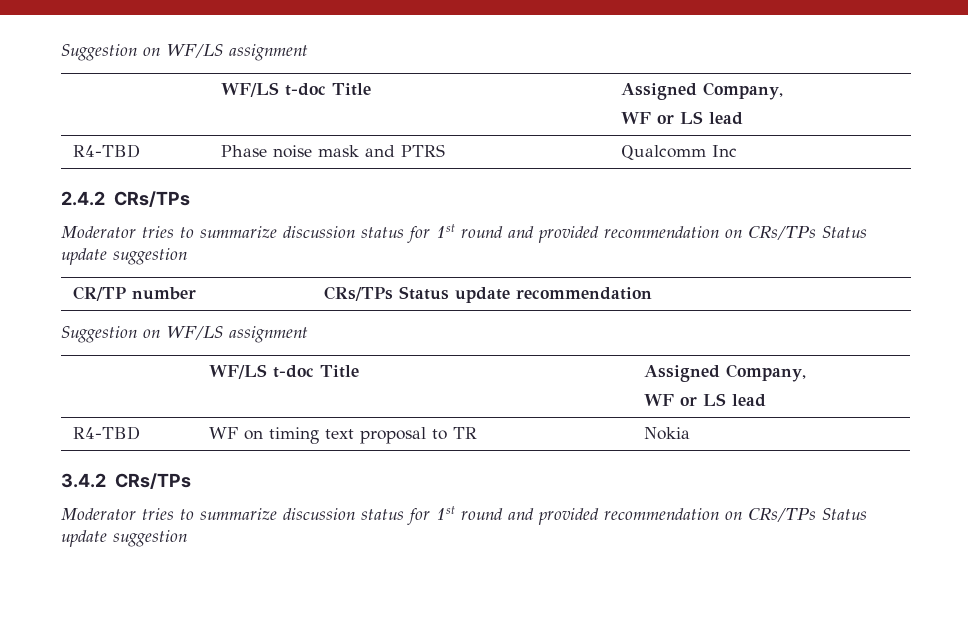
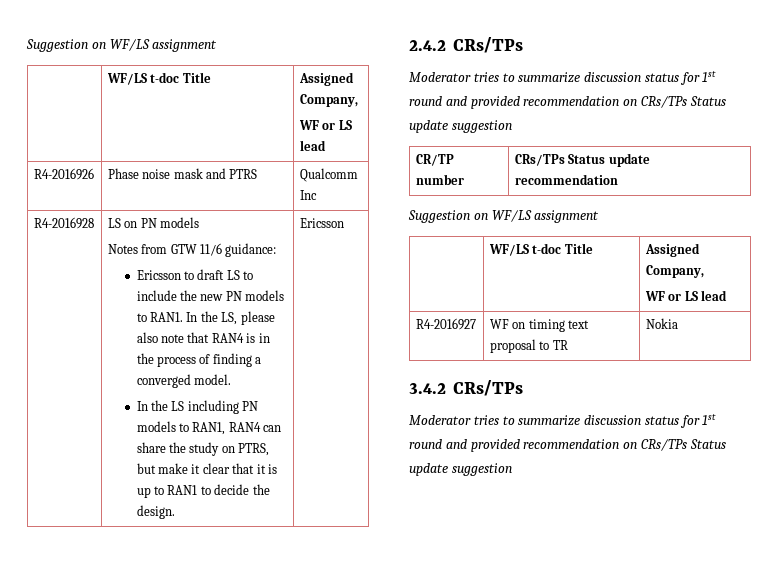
[73,144,141,158] R4-TBD -> [33,168,94,180] R4-2016926
(738, 151) none -> [33,217,94,229] [107,217,199,228] [107,243,277,257] [136,269,254,280] [136,290,285,301] [136,311,275,325] [136,332,270,343] [136,353,262,367] [136,374,232,388] [136,400,259,414] [136,421,282,435] [136,442,270,456] [136,463,277,474] [136,484,270,498] [136,505,175,519] [299,218,344,228] // R4-2016928 | LS on PN models // Notes from GTW 11/6 guidance: // Ericsson to draft LS to include the new PN models to RAN1. In the LS, please also note that RAN4 is in the process of finding a converged model. // In the LS including PN models to RAN1, RAN4 can share the study on PTRS, but make it clear that it is up to RAN1 to decide the design. | Ericsson
[73,426,141,440] R4-TBD -> [415,318,476,330] R4-2016927

